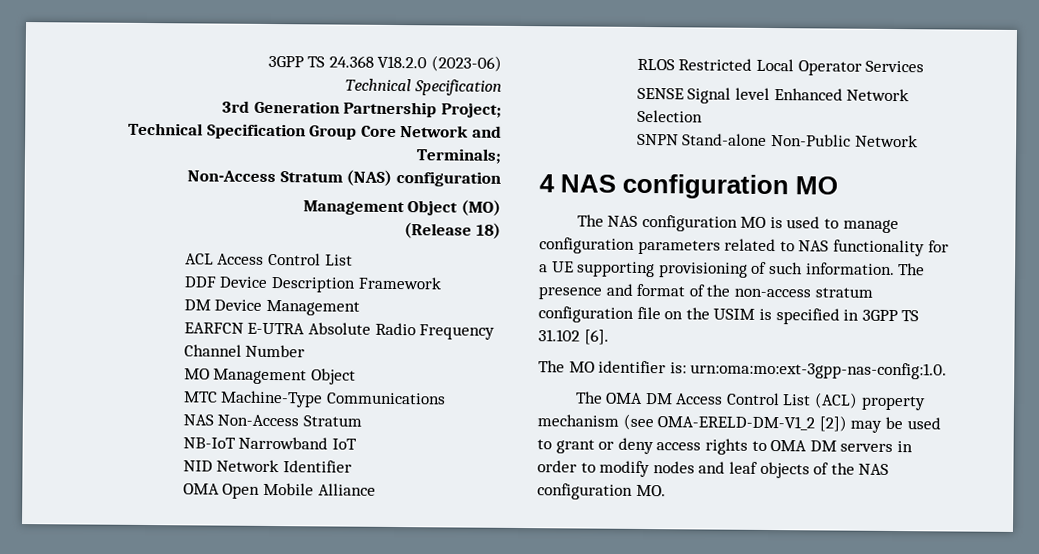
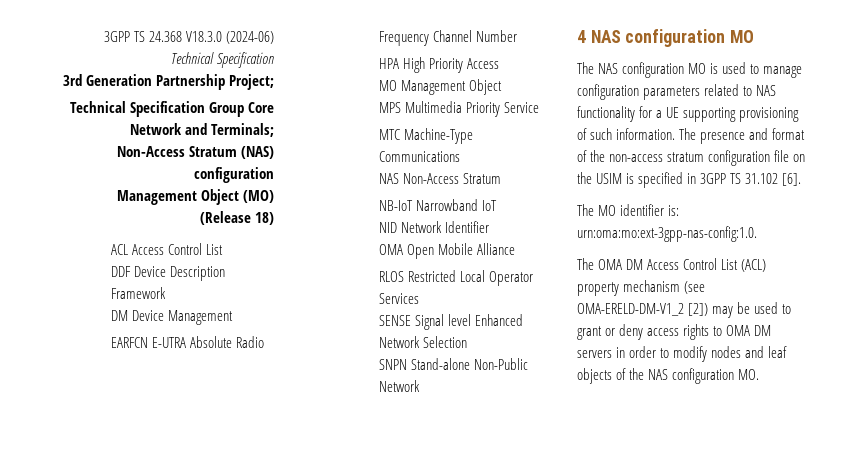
[377,55,502,72] V18.2.0 (2023-06) -> [185,31,274,44] V18.3.0 (2024-06)
(306, 351) none -> [378,57,500,73] // HPA High Priority Access
(357, 376) none -> [378,101,540,117] // MPS Multimedia Priority Service

